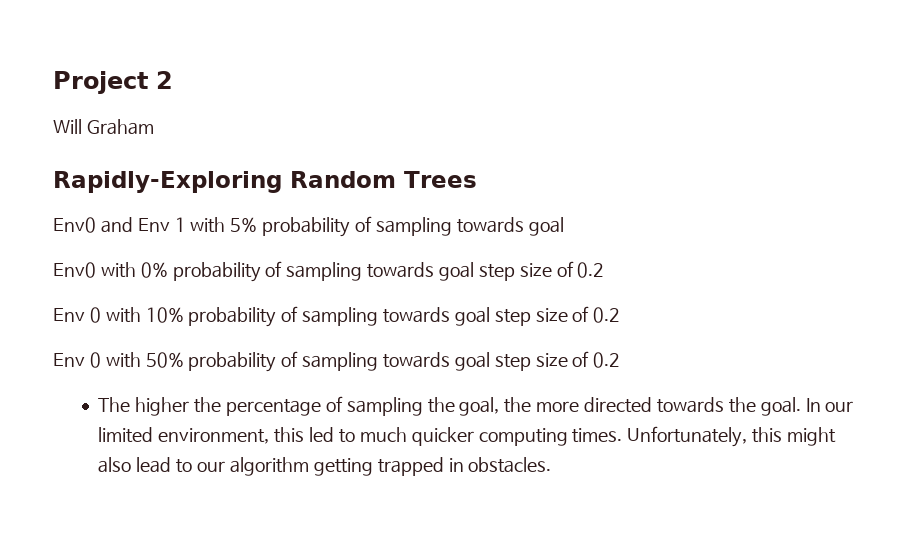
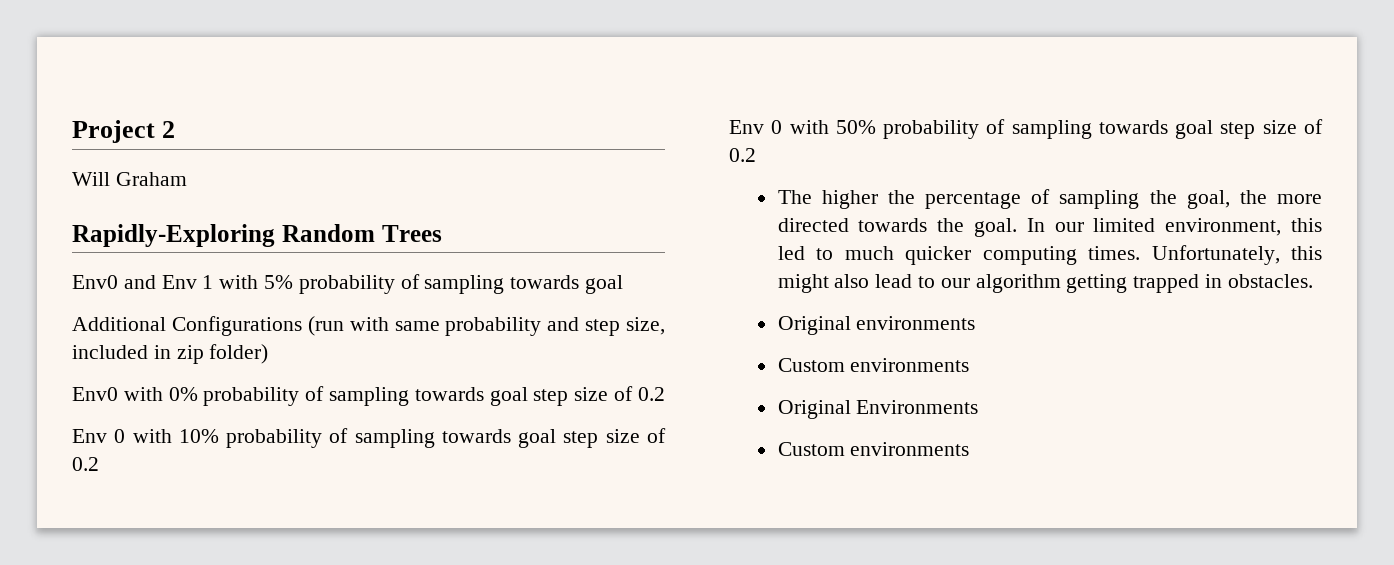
(564, 226) none -> [72,316,665,336] [72,344,269,364] // Additional Configurations (run with same probability and step size, included in zip folder)
(552, 465) none -> [777,316,976,335] [777,358,970,372] [777,400,979,419] [777,442,970,456] // Original environments // Custom environments // Original Environments // Custom environments

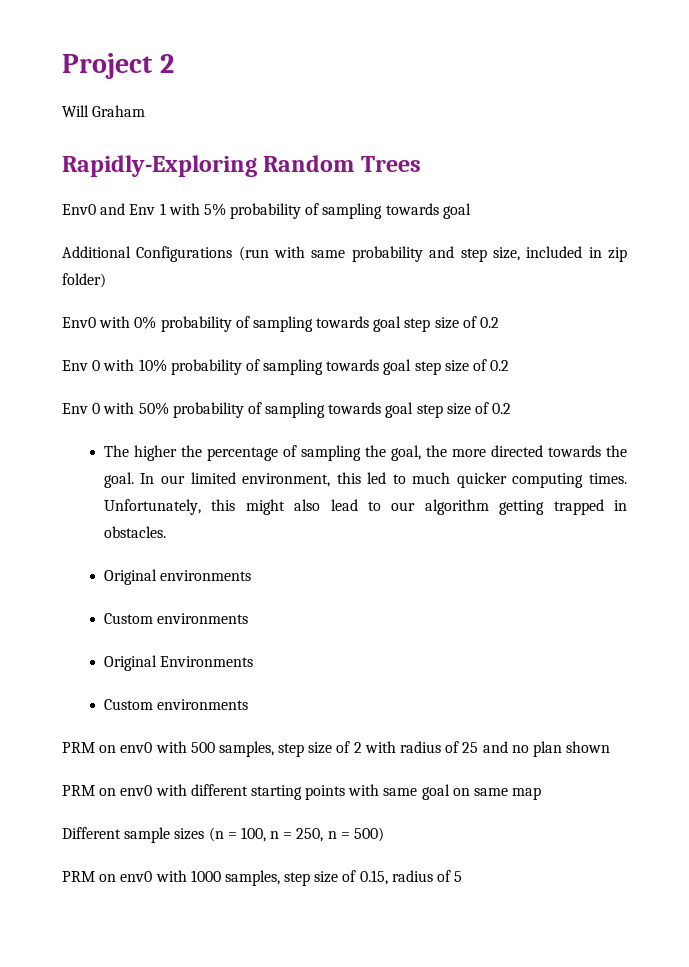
(970, 449) none -> [62,741,611,757] [62,784,542,800] [62,827,385,843] [62,870,463,886] // PRM on env0 with 500 samples, step size of 2 with radius of 25 and no plan shown // PRM on env0 with different starting points with same goal on same map // Different sample sizes (n = 100, n = 250, n = 500) // PRM on env0 with 1000 samples, step size of 0.15, radius of 5

